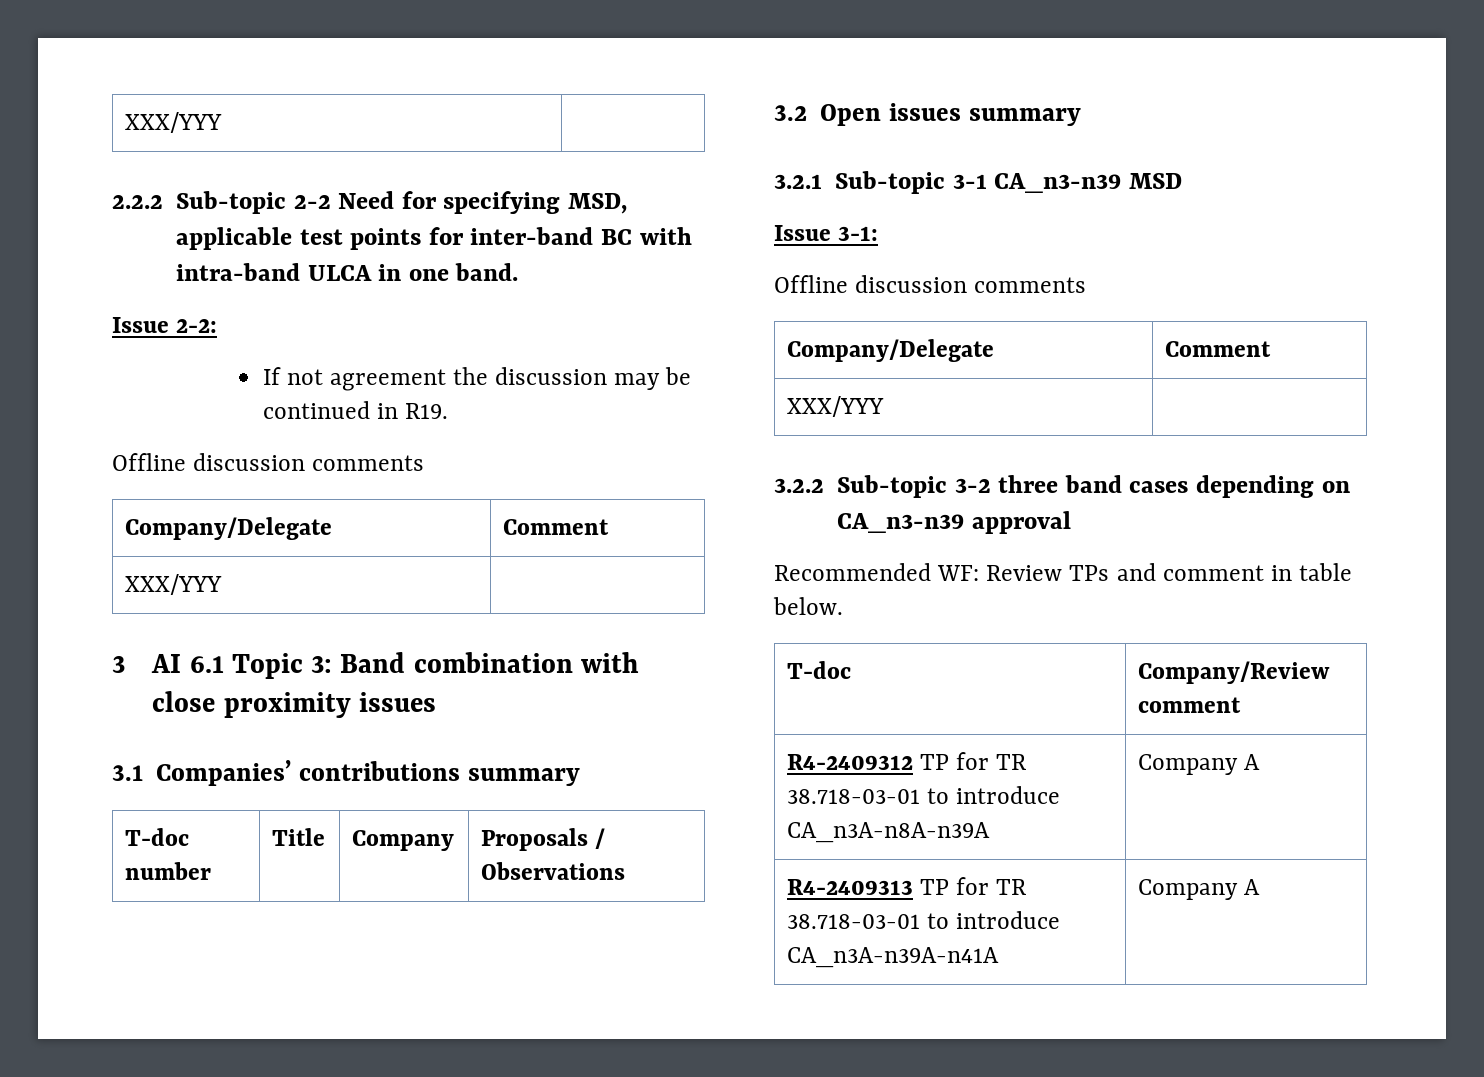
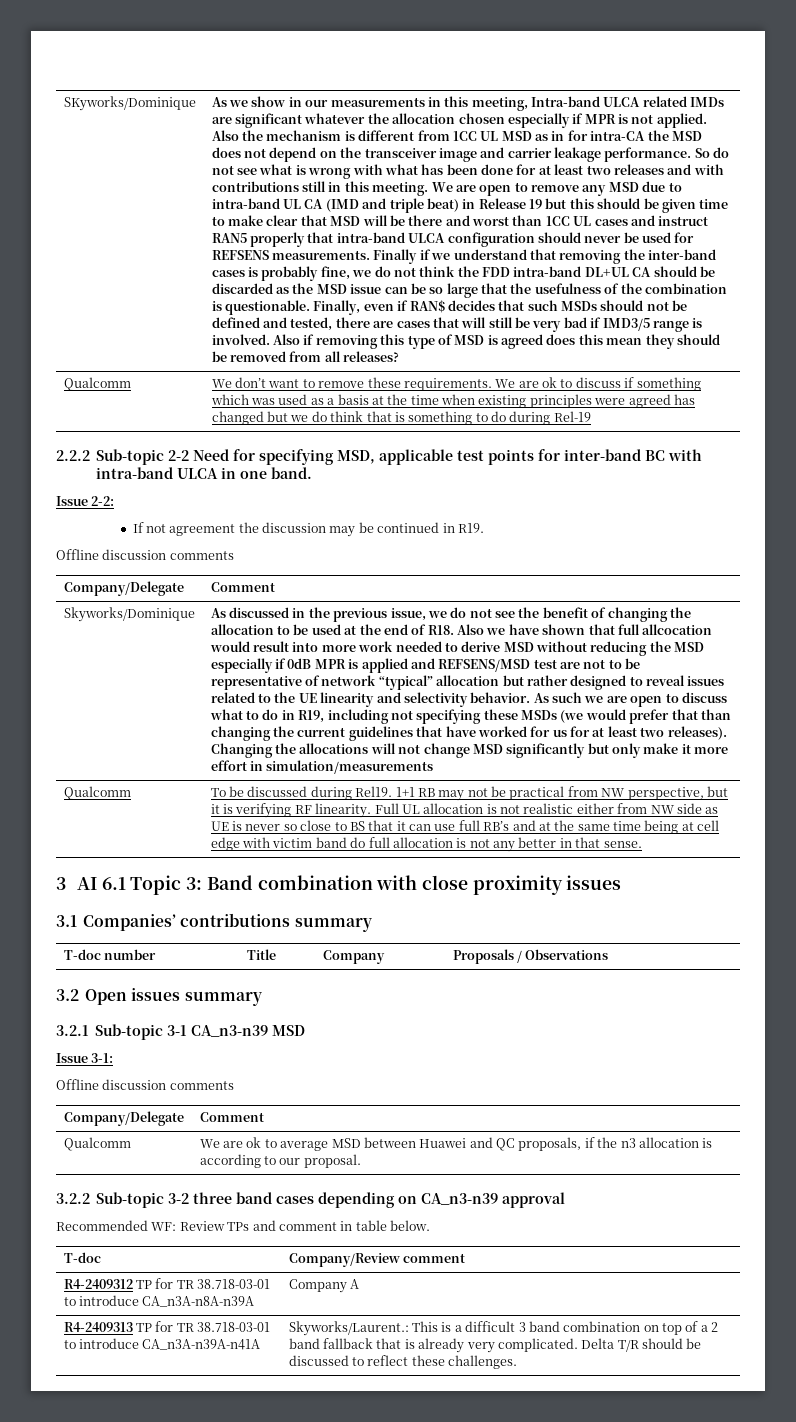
[124,112,222,133] XXX/YYY | -> [63,96,196,111] [211,96,725,111] [211,113,707,128] [211,130,702,141] [211,147,730,162] [211,164,724,179] [211,181,682,196] [211,198,729,213] [211,215,709,226] [211,232,695,247] [211,249,717,264] [211,266,715,281] [211,283,727,298] [211,300,688,315] [211,317,703,332] [211,334,720,349] [211,351,400,362] [63,377,131,391] [211,377,701,391] [210,394,695,408] [211,411,591,425] SKyworks/Dominique | As we show in our measurements in this meeting, Intra-band ULCA related IMDs are significant whatever the allocation chosen especially if MPR is not applied. Also the mechanism is different from 1CC UL MSD as in for intra-CA the MSD does not depend on the transceiver image and carrier leakage performance. So do not see what is wrong with what has been done for at least two releases and with contributions still in this meeting. We are open to remove any MSD due to intra-band UL CA (IMD and triple beat) in Release 19 but this should be given time to make clear that MSD will be there and worst than 1CC UL cases and instruct RAN5 properly that intra-band ULCA configuration should never be used for REFSENS measurements. Finally if we understand that removing the inter-band cases is probably fine, we do not think the FDD intra-band DL+UL CA should be discarded as the MSD issue can be so large that the usefulness of the combination is questionable. Finally, even if RAN$ decides that such MSDs should not be defined and tested, there are cases that will still be very bad if IMD3/5 range is involved. Also if removing this type of MSD is agreed does this mean they should be removed from all releases? // Qualcomm | We don’t want to remove these requirements. We are ok to discuss if something which was used as a basis at the time when existing principles were agreed has changed but we do think that is something to do during Rel-19
[124,574,222,595] XXX/YYY | -> [63,607,195,622] [210,607,691,622] [210,624,713,635] [209,641,705,656] [210,658,641,673] [210,675,725,690] [210,692,727,707] [209,709,731,724] [210,726,727,741] [210,743,729,758] [210,760,434,774] [63,786,131,800] [210,786,728,801] [210,803,719,818] [210,820,720,834] [210,837,642,852] Skyworks/Dominique | As discussed in the previous issue, we do not see the benefit of changing the allocation to be used at the end of R18. Also we have shown that full allcocation would result into more work needed to derive MSD without reducing the MSD especially if 0dB MPR is applied and REFSENS/MSD test are not to be representative of network “typical” allocation but rather designed to reveal issues related to the UE linearity and selectivity behavior. As such we are open to discuss what to do in R19, including not specifying these MSDs (we would prefer that than changing the current guidelines that have worked for us for at least two releases). Changing the allocations will not change MSD significantly but only make it more effort in simulation/measurements // Qualcomm | To be discussed during Rel19. 1+1 RB may not be practical from NW perspective, but it is verifying RF linearity. Full UL allocation is not realistic either from NW side as UE is never so close to BS that it can use full RB’s and at the same time being at cell edge with victim band do full allocation is not any better in that sense.
[786,396,884,417] XXX/YYY | -> [63,1137,131,1151] [199,1137,713,1151] [199,1154,361,1168] Qualcomm | We are ok to average MSD between Huawei and QC proposals, if the n3 allocation is according to our proposal.
[1137,879,1260,900] Company A -> [288,1321,719,1336] [288,1338,702,1353] [288,1355,518,1369] Skyworks/Laurent.: This is a difficult 3 band combination on top of a 2 band fallback that is already very complicated. Delta T/R should be discussed to reflect these challenges.

